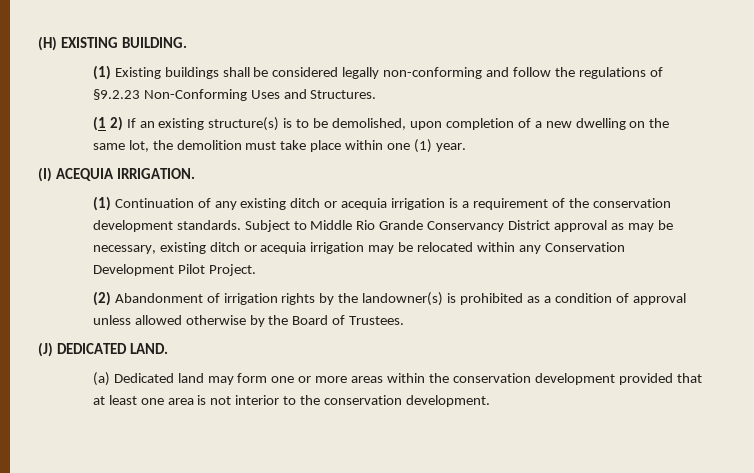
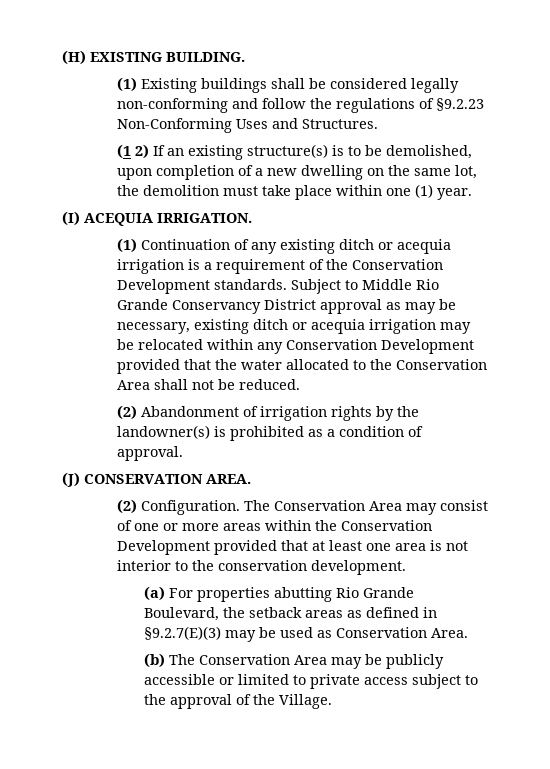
[592,198,671,208] [92,220,173,232] conservation development -> [351,259,443,270] [116,279,210,294] Conservation Development
[177,264,256,276] Pilot Project. -> [116,359,487,374] [116,379,300,390] provided that the water allocated to the Conservation Area shall not be reduced.
[632,293,686,305] [92,315,405,327] [38,342,168,357] [92,372,268,386] approval unless allowed otherwise by the Board of Trustees. // (J) DEDICATED LAND. // (a) Dedicated land may form -> [116,446,183,461] [62,472,251,487] [116,499,488,515] [116,520,132,531] approval. // (J) CONSERVATION AREA. // (2) Configuration. The Conservation Area may consist of
[452,373,615,385] conservation development -> [340,520,432,531] [116,540,210,555] Conservation Development
(490, 401) none -> [144,586,415,602] [144,607,438,621] [144,626,469,642] [144,653,445,669] [144,674,479,689] [144,694,333,709] // (a) For properties abutting Rio Grande Boulevard, the setback areas as defined in §9.2.7(E)(3) may be used as Conservation Area. // (b) The Conservation Area may be publicly accessible or limited to private access subject to the approval of the Village.

